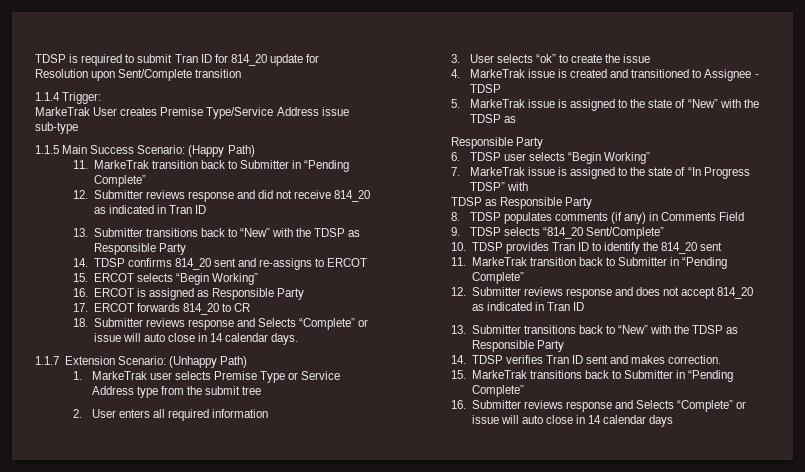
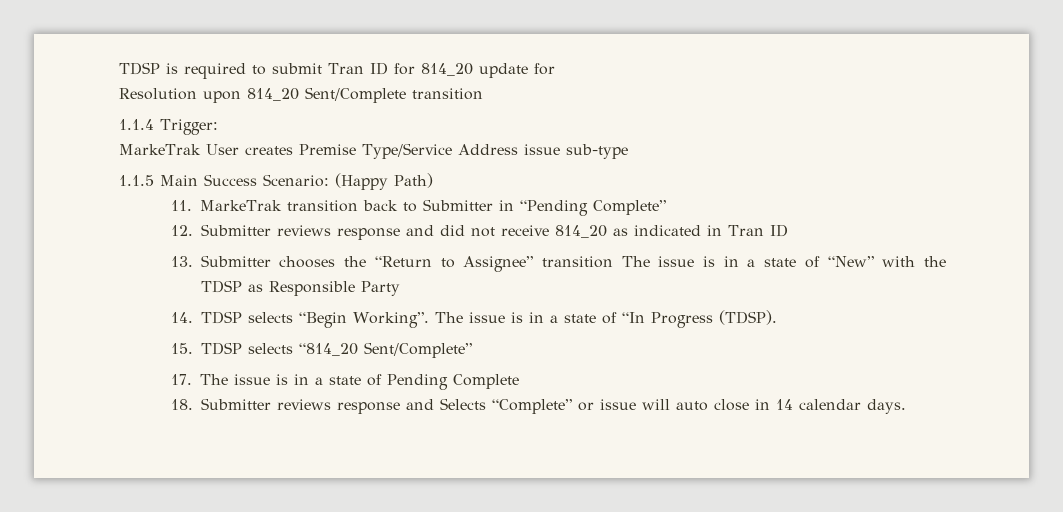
(116, 76) none -> [247,88,299,101] 814_20
[145,228,361,237] [93,243,186,255] [72,258,368,270] [72,273,258,285] [72,288,305,300] [72,303,250,315] transitions back to “New” with the TDSP as Responsible Party // 14. TDSP confirms 814_20 sent and re-assigns to ERCOT // 15. ERCOT selects “Begin Working” // 16. ERCOT is assigned as Responsible Party // 17. ERCOT forwards 814_20 to CR -> [279,256,946,272] [200,280,400,296] [170,310,777,328] [170,342,472,358] [170,374,519,390] chooses the “Return to Assignee” transition The issue is in a state of “New” with the TDSP as Responsible Party // 14. TDSP selects “Begin Working”. The issue is in a state of “In Progress (TDSP). // 15. TDSP selects “814_20 Sent/Complete” // 17. The issue is in a state of Pending Complete
[35,356,248,368] [72,371,341,383] [91,386,262,398] [72,409,269,421] [450,54,651,63] [450,69,759,81] [469,84,501,93] [450,99,759,111] [469,114,516,123] [450,137,543,149] [450,152,651,164] [450,167,750,179] [469,182,528,191] [450,197,593,209] [450,212,745,224] [450,227,665,239] [450,242,723,254] [450,257,728,269] [471,272,524,284] [450,287,754,299] [471,302,584,311] [450,325,739,334] [471,340,564,352] [450,355,722,364] [450,370,734,382] [471,385,524,397] [450,400,747,412] [471,415,674,427] // 1.1.7 Extension Scenario: (Unhappy Path) // 1. MarkeTrak user selects Premise Type or Service Address type from the submit tree // 2. User enters all required information // 3. User selects “ok” to create the issue // 4. MarkeTrak issue is created and transitioned to Assignee - TDSP // 5. MarkeTrak issue is assigned to the state of “New” with the TDSP as // Responsible Party // 6. TDSP user selects “Begin Working” // 7. MarkeTrak issue is assigned to the state of “In Progress TDSP” with // TDSP as Responsible Party // 8. TDSP populates comments (if any) in Comments Field // 9. TDSP selects “814_20 Sent/Complete” // 10. TDSP provides Tran ID to identify the 814_20 sent // 11. MarkeTrak transition back to Submitter in “Pending Complete” // 12. Submitter reviews response and does not accept 814_20 as indicated in Tran ID // 13. Submitter transitions back to “New” with the TDSP as Responsible Party // 14. TDSP verifies Tran ID sent and makes correction. // 15. MarkeTrak transitions back to Submitter in “Pending Complete” // 16. Submitter reviews response and Selects “Complete” or issue will auto close in 14 calendar days -> (906, 406) none

